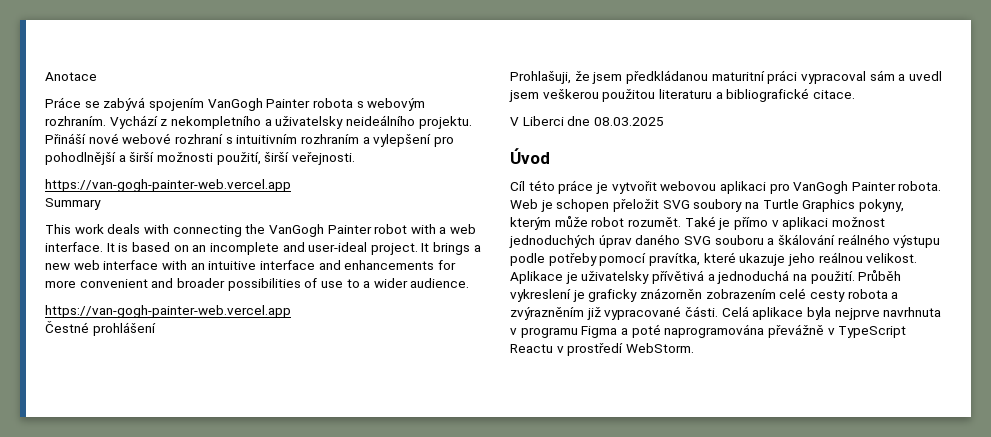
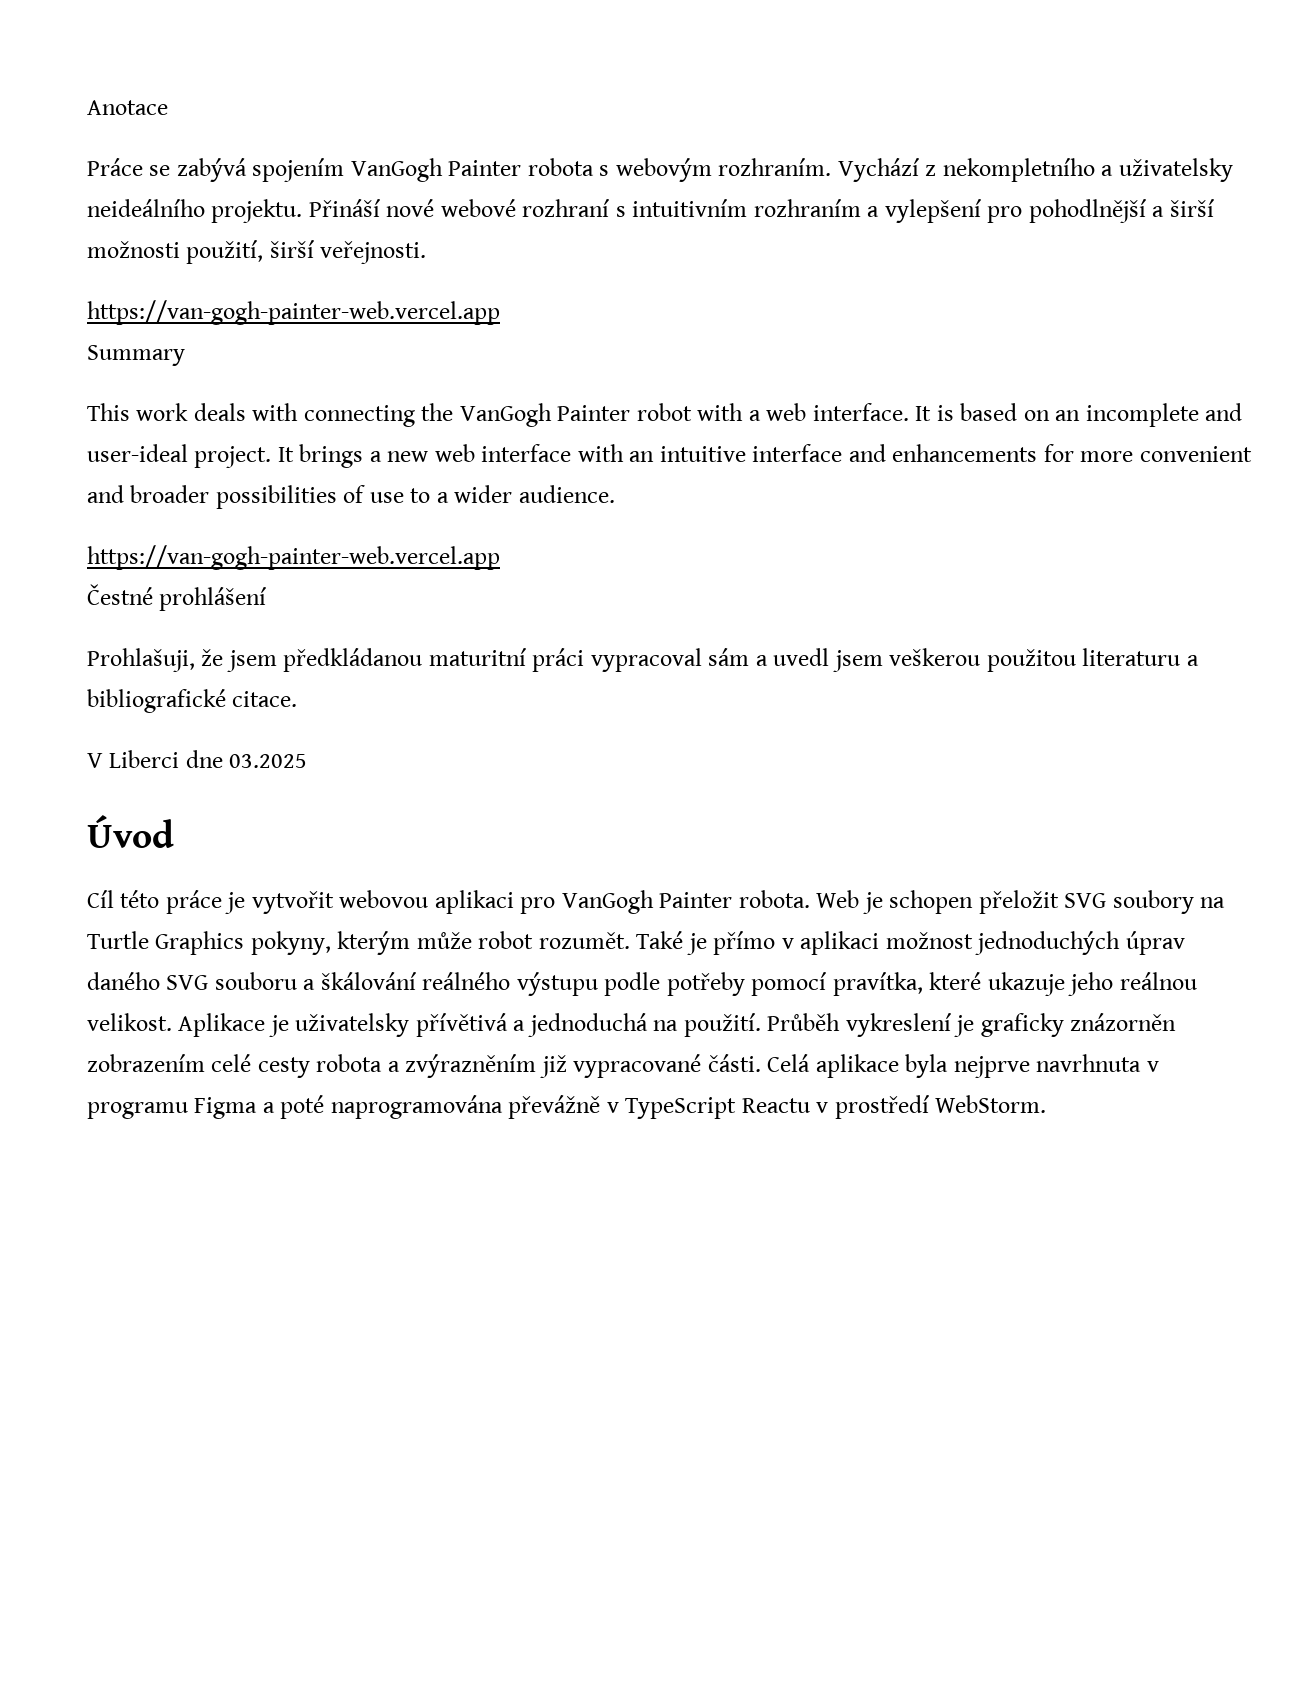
[593,117,664,126] 08.03.2025 -> [229,754,308,768] 03.2025

